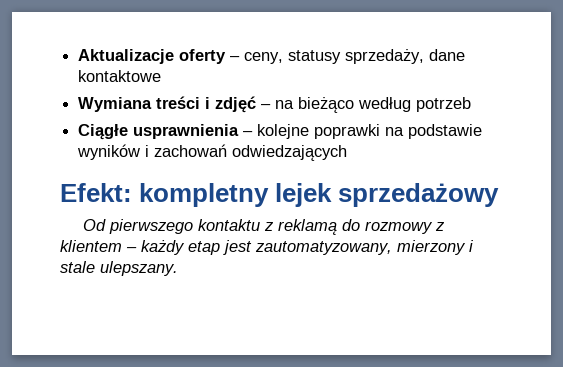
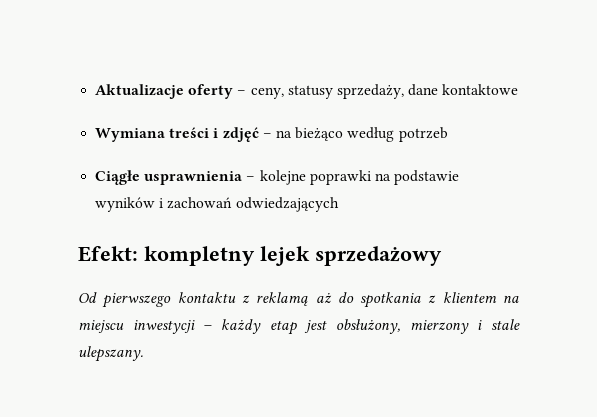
[341,219,445,234] [60,240,122,252] do rozmowy z klientem -> [315,292,519,308] [78,320,195,334] aż do spotkania z klientem na miejscu inwestycji
[255,241,392,255] zautomatyzowany, -> [335,319,400,334] obsłużony,

